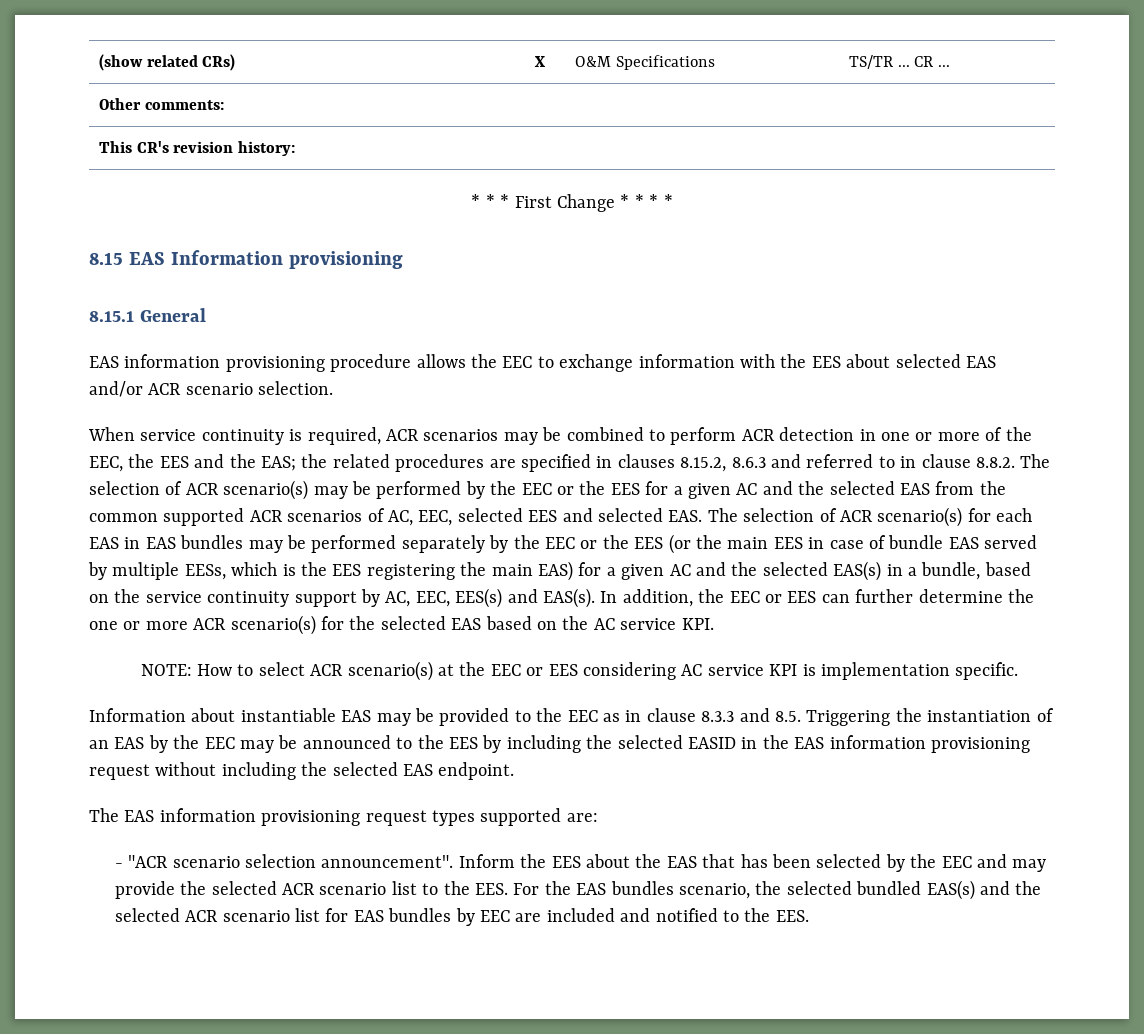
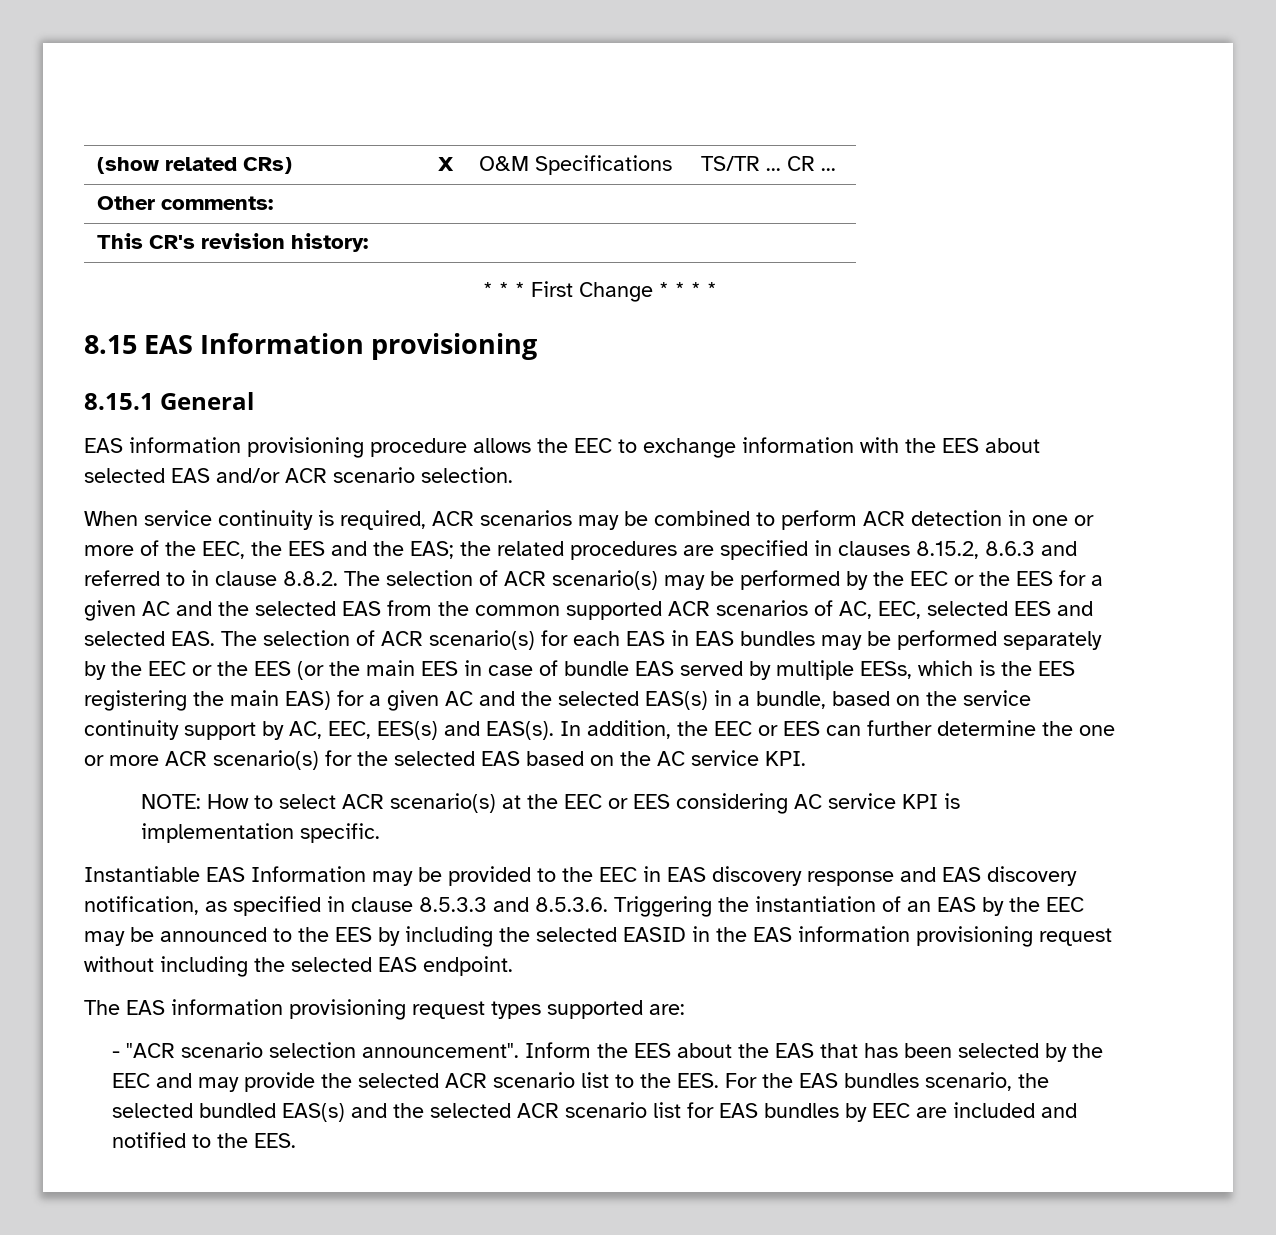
[89,708,372,722] Information about instantiable EAS -> [84,866,366,882] Instantiable EAS Information
[602,708,801,722] as in clause 8.3.3 and 8.5. -> [643,866,1077,886] [84,896,608,916] in EAS discovery response and EAS discovery notification, as specified in clause 8.5.3.3 and 8.5.3.6.

